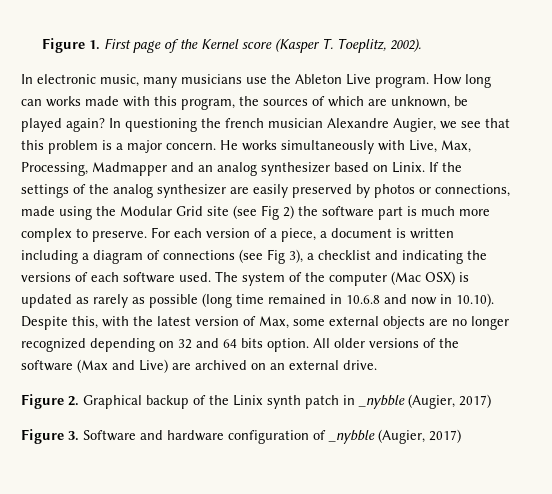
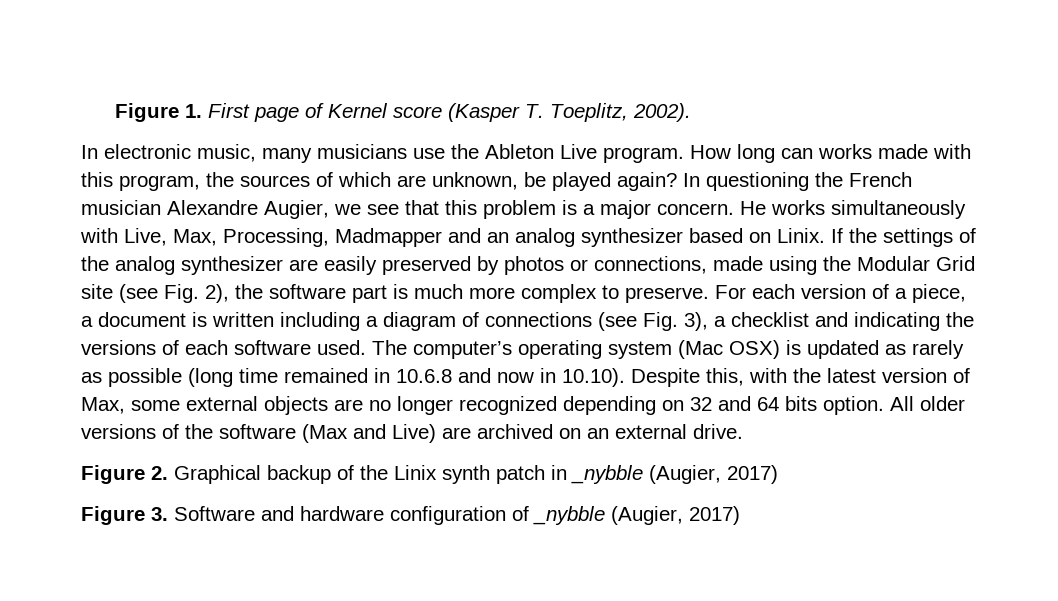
[179,39,198,49] the -> (325, 110) none
[225,118,264,128] french -> [849,172,912,187] French
[261,205,294,220] Fig 2) -> [164,284,229,303] Fig. 2),
[267,249,285,264] Fig -> [643,312,678,331] Fig.
[242,272,387,286] system of the computer -> [413,340,672,359] computer’s operating system

